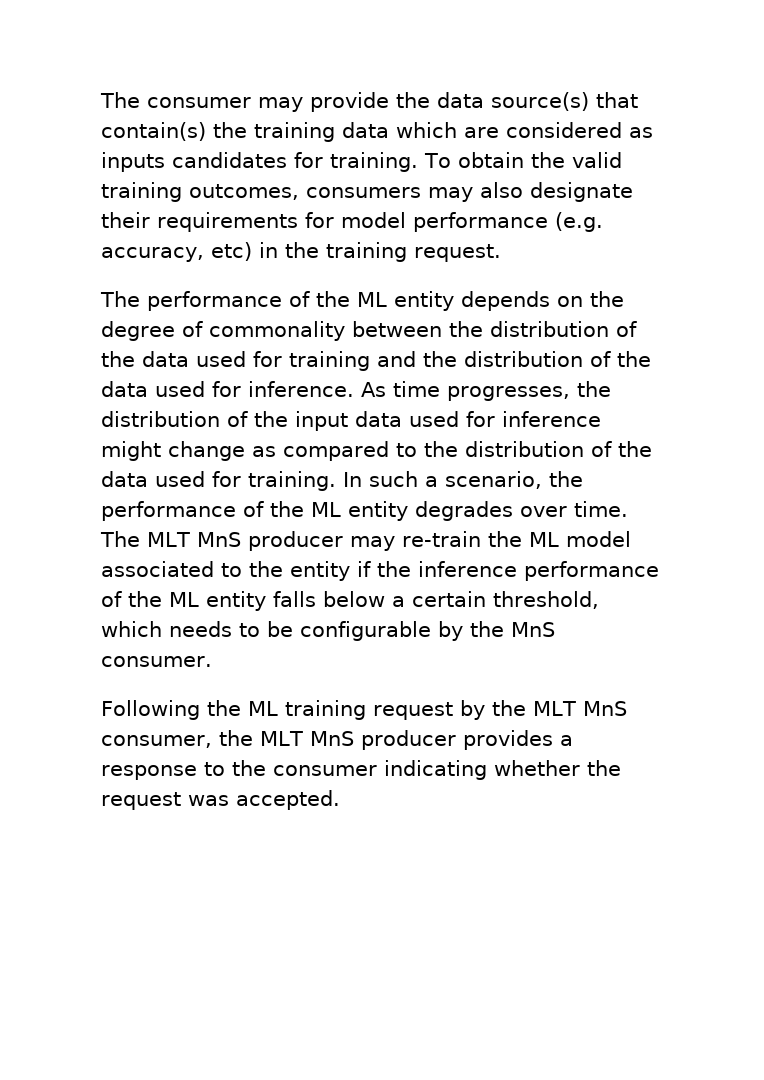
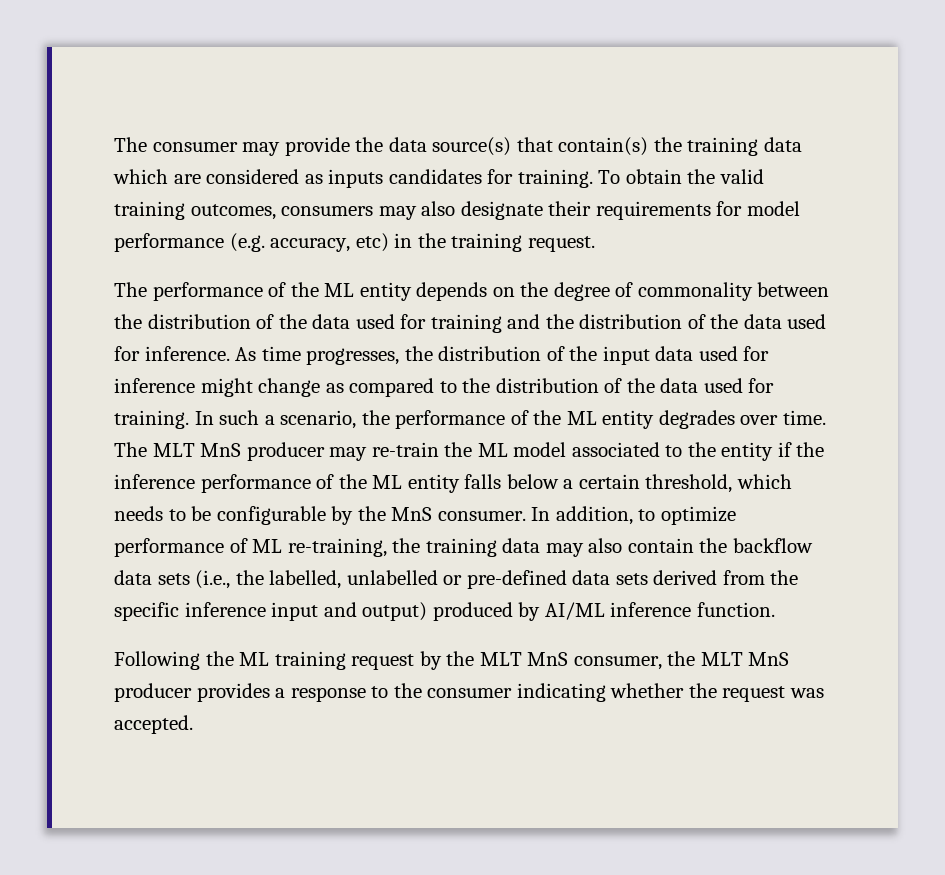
(212, 661) none -> [531,506,736,525] [114,538,813,557] [114,570,799,589] [114,602,775,621] In addition, to optimize performance of ML re-training, the training data may also contain the backflow data sets (i.e., the labelled, unlabelled or pre-defined data sets derived from the specific inference input and output) produced by AI/ML inference function.

